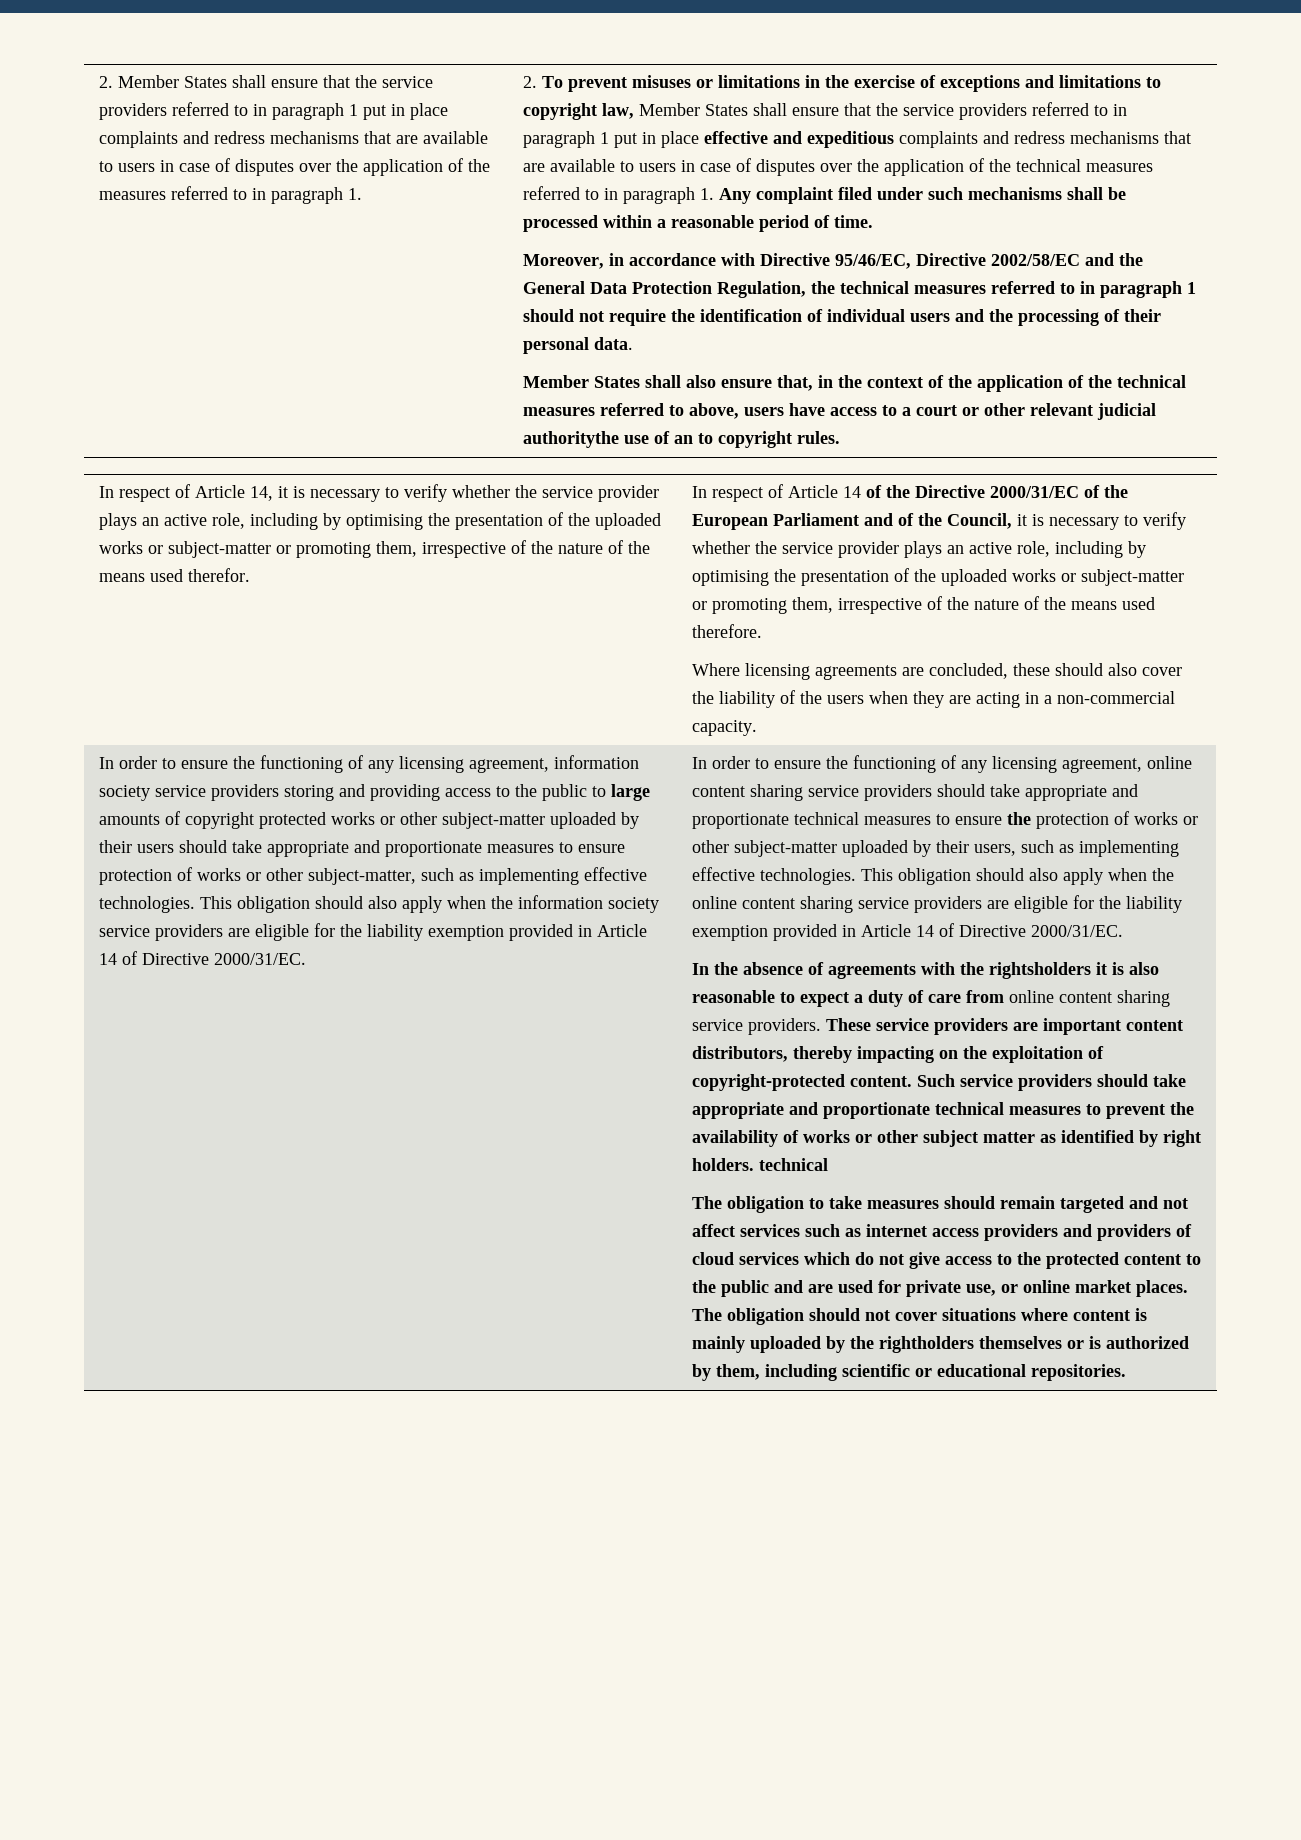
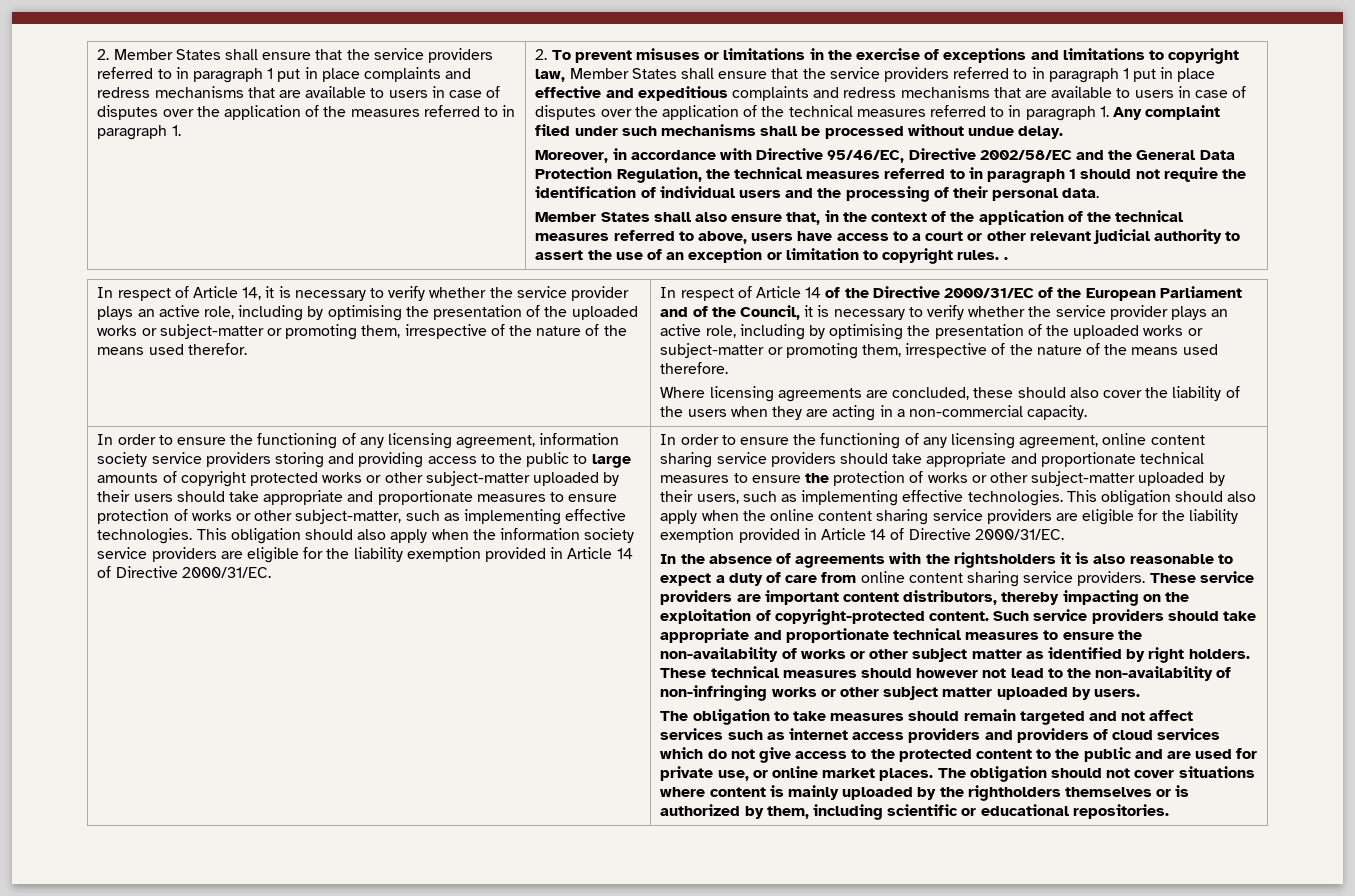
[602,215,873,232] within a reasonable period of time. -> [907,124,1064,139] without undue delay.
[522,431,693,448] authoritythe use of an -> [1154,229,1241,244] [535,248,859,263] authority to assert the use of an exception or limitation
(840, 437) none -> [1003,257,1008,260] .
[1105,1102,1194,1119] [691,1130,778,1147] prevent the availability -> [1062,630,1142,640] [660,647,779,662] ensure the non-availability
[758,1158,828,1171] technical -> [660,666,1232,681] [660,685,1140,701] These technical measures should however not lead to the non-availability of non-infringing works or other subject matter uploaded by users.

